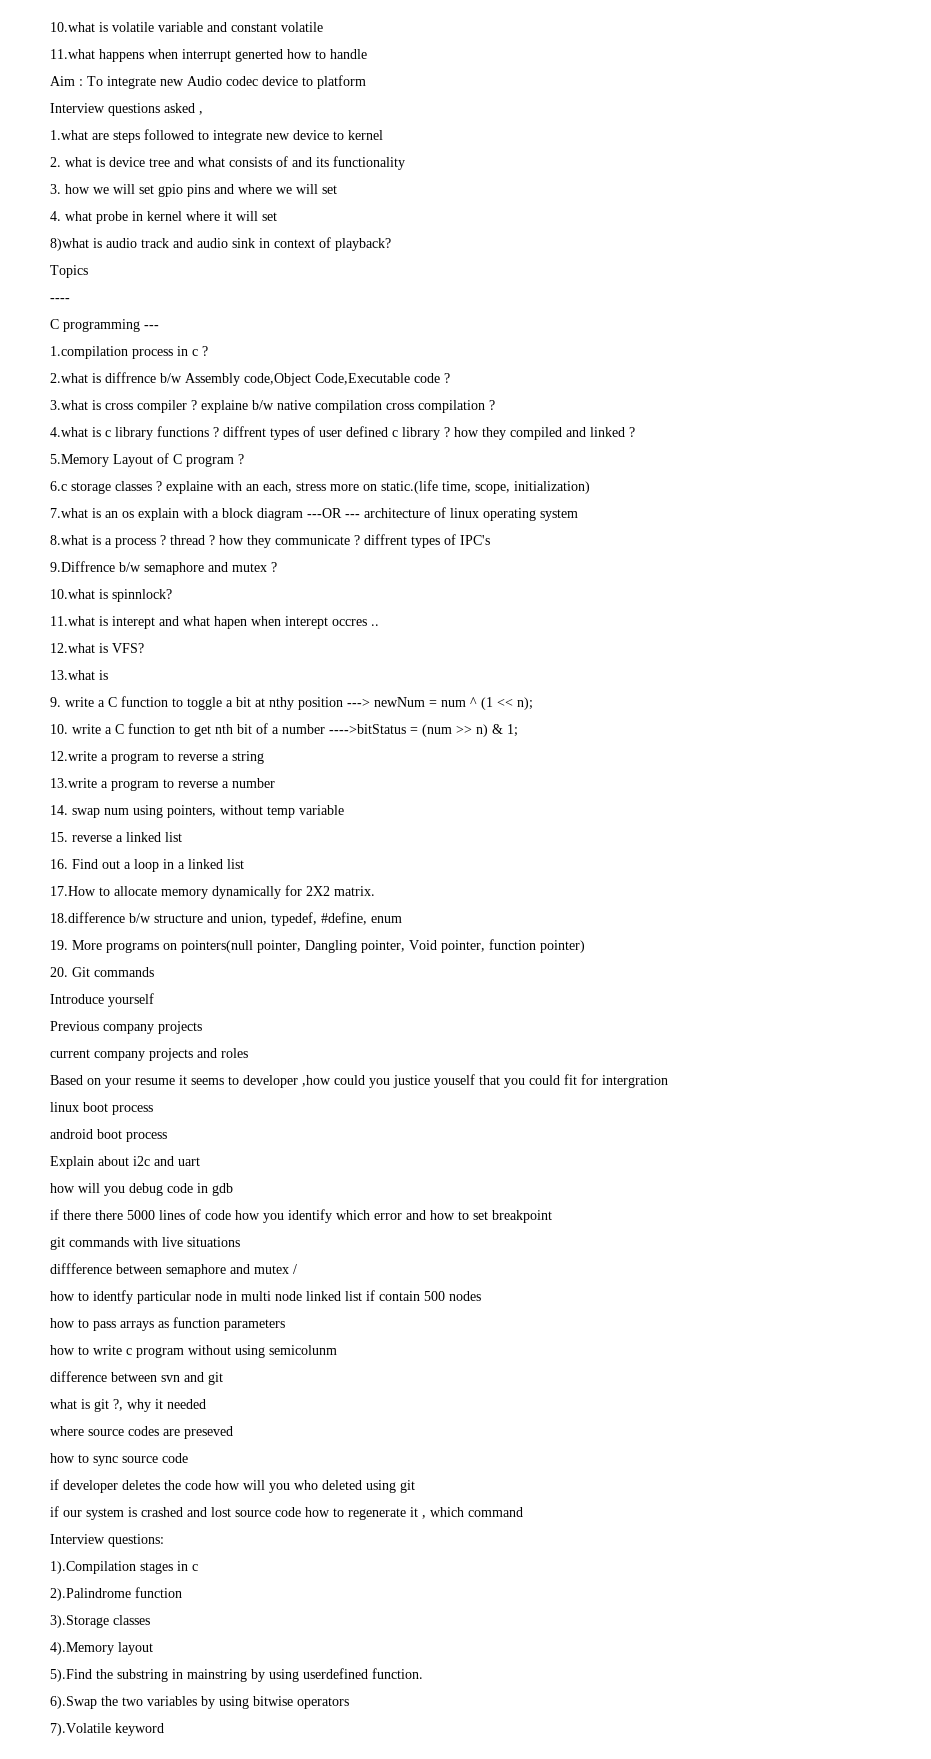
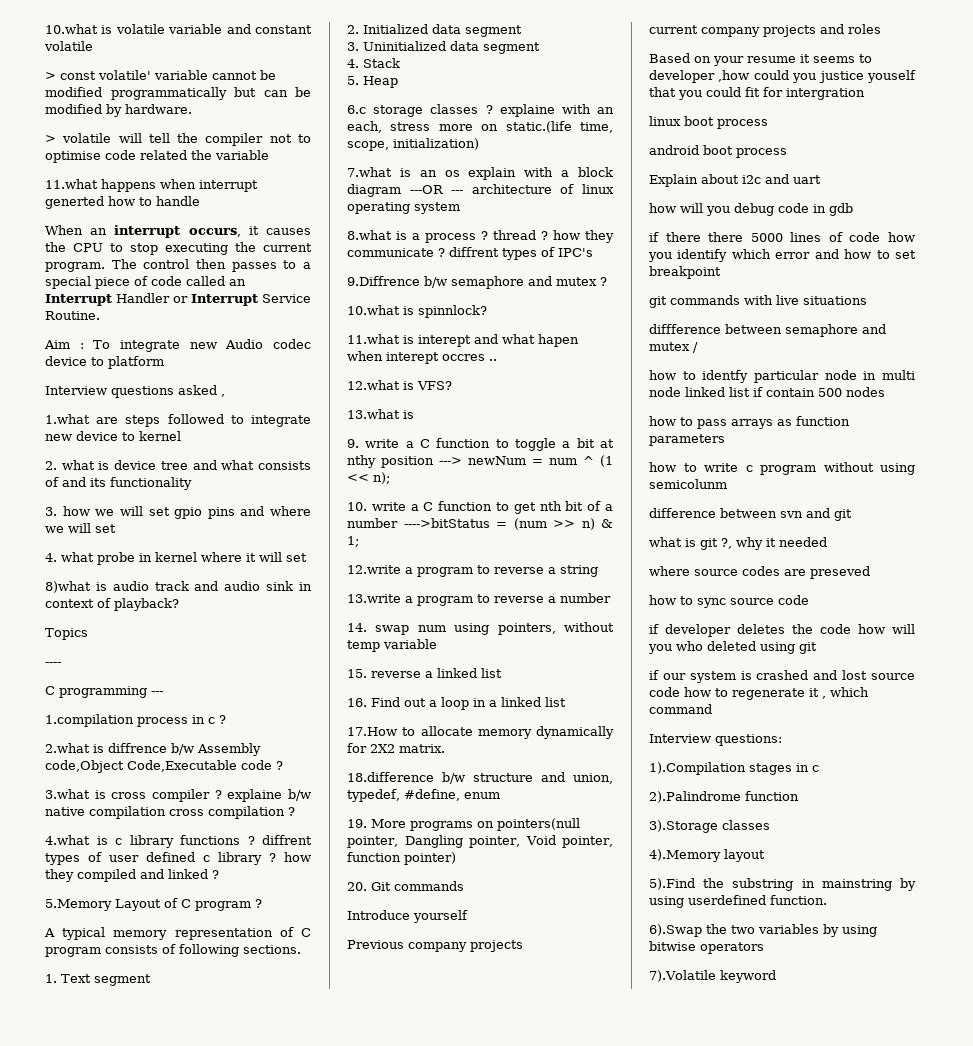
(323, 27) none -> [45,70,276,80] [45,87,311,100] [45,104,192,117] [45,133,311,146] [45,150,269,163] // > const volatile' variable cannot be modified programmatically but can be modified by hardware. // > volatile will tell the compiler not to optimise code related the variable
(367, 54) none -> [45,225,311,238] [45,242,312,255] [45,259,311,272] [45,276,246,289] [45,293,311,306] [45,311,100,320] // When an interrupt occurs, it causes the CPU to stop executing the current program. The control then passes to a special piece of code called an Interrupt Handler or Interrupt Service Routine.
(244, 459) none -> [44,927,311,940] [45,944,301,957] [45,974,151,986] [347,24,522,37] [347,41,540,54] [347,58,400,68] [347,76,398,88] // A typical memory representation of C program consists of following sections. // 1. Text segment // 2. Initialized data segment // 3. Uninitialized data segment // 4. Stack // 5. Heap

